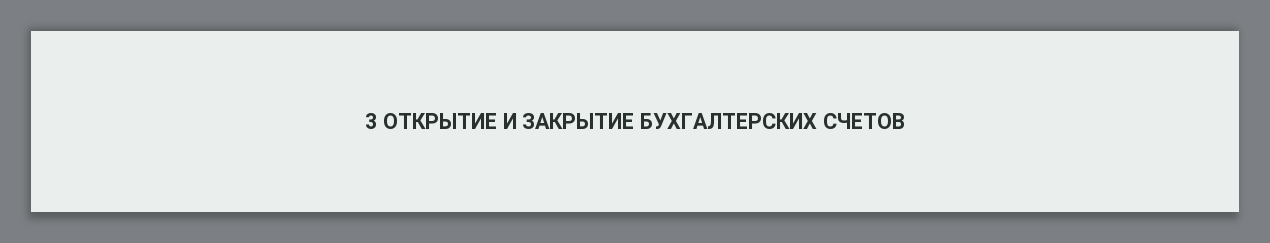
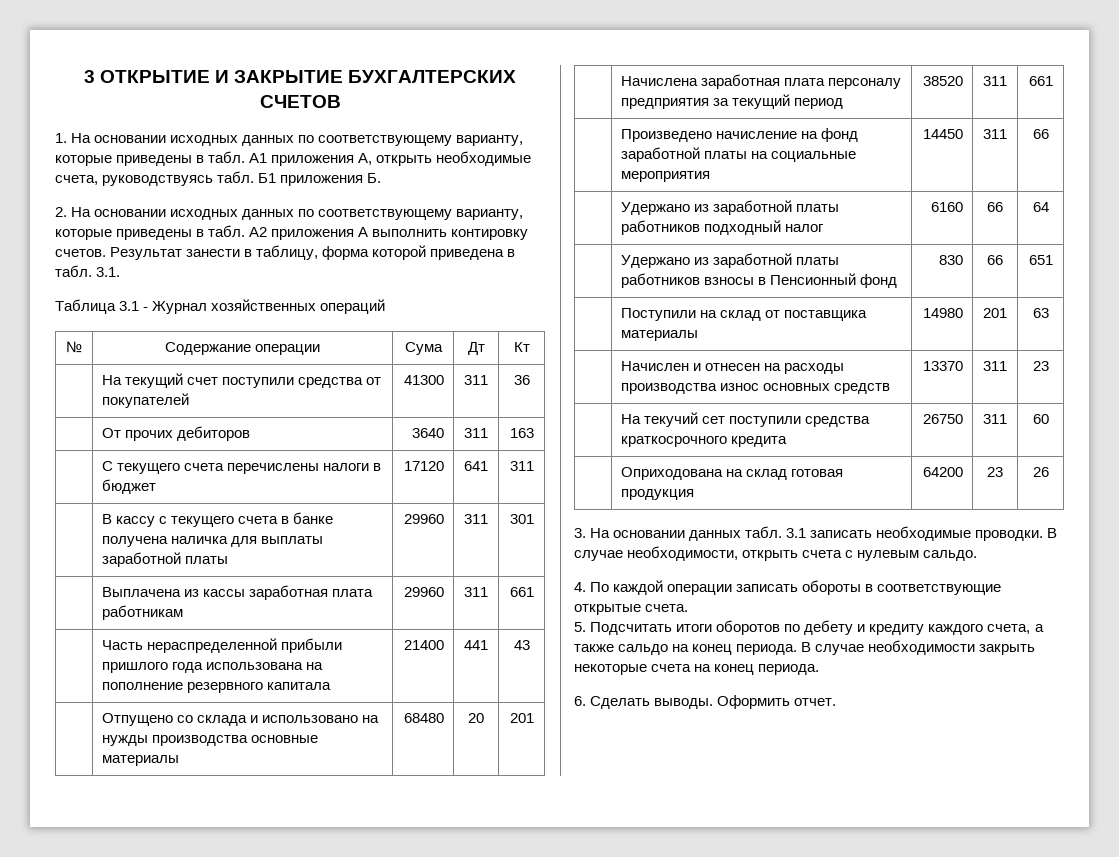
(906, 121) none -> [55,133,524,146] [55,151,532,166] [55,171,382,186] [55,207,524,220] [55,225,529,240] [55,245,516,260] [55,265,121,277] [55,299,386,314] [66,341,82,353] [164,342,321,355] [404,342,443,355] [467,342,485,355] [513,342,530,352] [102,373,382,388] [102,393,190,408] [403,375,444,385] [464,375,488,385] [513,375,530,385] [102,426,251,441] [411,428,444,438] [464,428,488,438] [509,428,534,438] [102,461,382,474] [102,479,157,494] [403,461,444,471] [464,461,488,471] [509,461,534,471] [102,512,334,527] [102,536,324,547] [102,552,229,567] [403,514,444,524] [464,514,488,524] [509,514,534,524] [102,585,374,600] [102,605,184,620] [403,587,444,597] [464,587,488,597] [509,587,534,597] [102,638,343,653] [102,662,324,673] [102,682,332,693] [403,640,444,650] [464,640,488,650] [513,640,530,650] [102,713,380,726] [102,735,319,746] [102,755,180,766] [403,713,444,723] [468,713,484,723] [509,713,534,723] [621,74,902,89] [621,94,844,109] [922,76,963,86] [983,76,1007,86] [1028,76,1053,86] [621,128,859,142] [621,147,857,162] [621,171,711,182] [922,129,963,139] [983,129,1007,139] [1032,129,1049,139] [621,200,840,215] [621,220,825,235] [930,202,963,212] [987,202,1003,212] [1032,202,1049,212] [621,253,840,268] [621,273,898,288] [938,255,963,265] [987,255,1003,265] [1028,255,1053,265] [621,308,868,321] [621,330,699,341] [922,308,963,318] [983,308,1007,318] [1032,308,1049,318] [621,361,845,374] [621,383,891,394] [922,361,963,371] [983,361,1007,371] [1032,361,1049,371] [621,412,871,427] [621,436,788,447] [922,414,963,424] [983,414,1007,424] [1032,414,1049,424] [621,467,844,480] [621,489,695,500] [922,467,963,477] [987,467,1003,477] [1032,467,1049,477] [574,526,1058,541] [574,546,978,561] [574,580,1002,595] [574,604,689,615] [574,620,1044,635] [574,640,1036,655] [574,664,820,675] [574,695,837,709] // 1. На основании исходных данных по соответствующему варианту, которые приведены в табл. А1 приложения А, открыть необходимые счета, руководствуясь табл. Б1 приложения Б. // 2. На основании исходных данных по соответствующему варианту, которые приведены в табл. А2 приложения А выполнить контировку счетов. Результат занести в таблицу, форма которой приведена в табл. 3.1. // Таблица 3.1 - Журнал хозяйственных операций // № | Содержание операции | Сума | Дт | Кт // | На текущий счет поступили средства от покупателей | 41300 | 311 | 36 // | От прочих дебиторов | 3640 | 311 | 163 // | С текущего счета перечислены налоги в бюджет | 17120 | 641 | 311 // | В кассу с текущего счета в банке получена наличка для выплаты заработной платы | 29960 | 311 | 301 // | Выплачена из кассы заработная плата работникам | 29960 | 311 | 661 // | Часть нераспределенной прибыли пришлого года использована на пополнение резервного капитала | 21400 | 441 | 43 // | Отпущено со склада и использовано на нужды производства основные материалы | 68480 | 20 | 201 // | Начислена заработная плата персоналу предприятия за текущий период | 38520 | 311 | 661 // | Произведено начисление на фонд заработной платы на социальные мероприятия | 14450 | 311 | 66 // | Удержано из заработной платы работников подходный налог | 6160 | 66 | 64 // | Удержано из заработной платы работников взносы в Пенсионный фонд | 830 | 66 | 651 // | Поступили на склад от поставщика материалы | 14980 | 201 | 63 // | Начислен и отнесен на расходы производства износ основных средств | 13370 | 311 | 23 // | На текучий сет поступили средства краткосрочного кредита | 26750 | 311 | 60 // | Оприходована на склад готовая продукция | 64200 | 23 | 26 // 3. На основании данных табл. 3.1 записать необходимые проводки. В случае необходимости, открыть счета с нулевым сальдо. // 4. По каждой операции записать обороты в соответствующие открытые счета. // 5. Подсчитать итоги оборотов по дебету и кредиту каждого счета, а также сальдо на конец периода. В случае необходимости закрыть некоторые счета на конец периода. // 6. Сделать выводы. Оформить отчет.

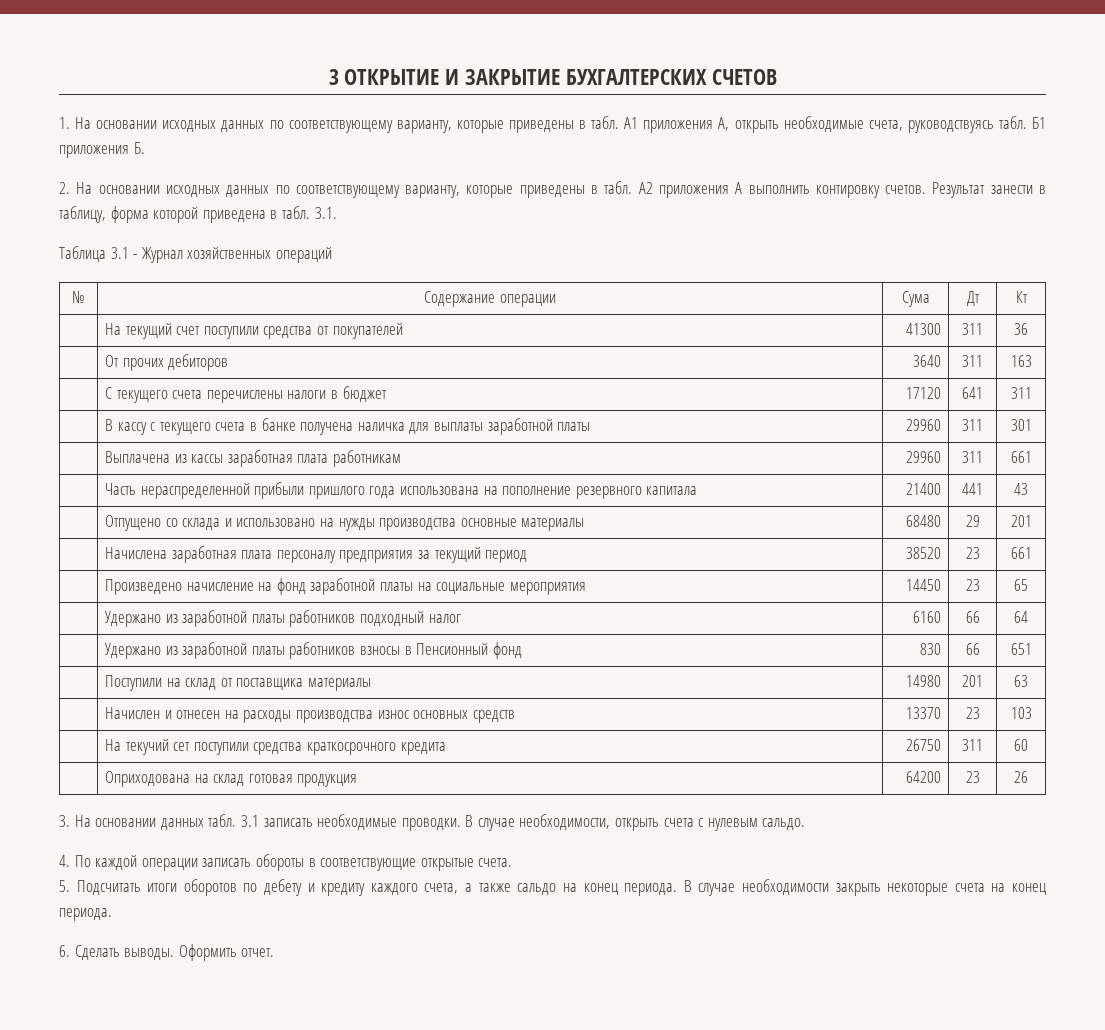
[468,713,484,723] 20 -> [965,515,980,527] 29
[983,76,1007,86] 311 -> [965,547,980,559] 23
[983,129,1007,139] [1032,129,1049,139] 311 | 66 -> [965,579,980,591] [1014,579,1028,591] 23 | 65
[983,361,1007,371] [1032,361,1049,371] 311 | 23 -> [965,707,980,719] [1010,707,1032,719] 23 | 103

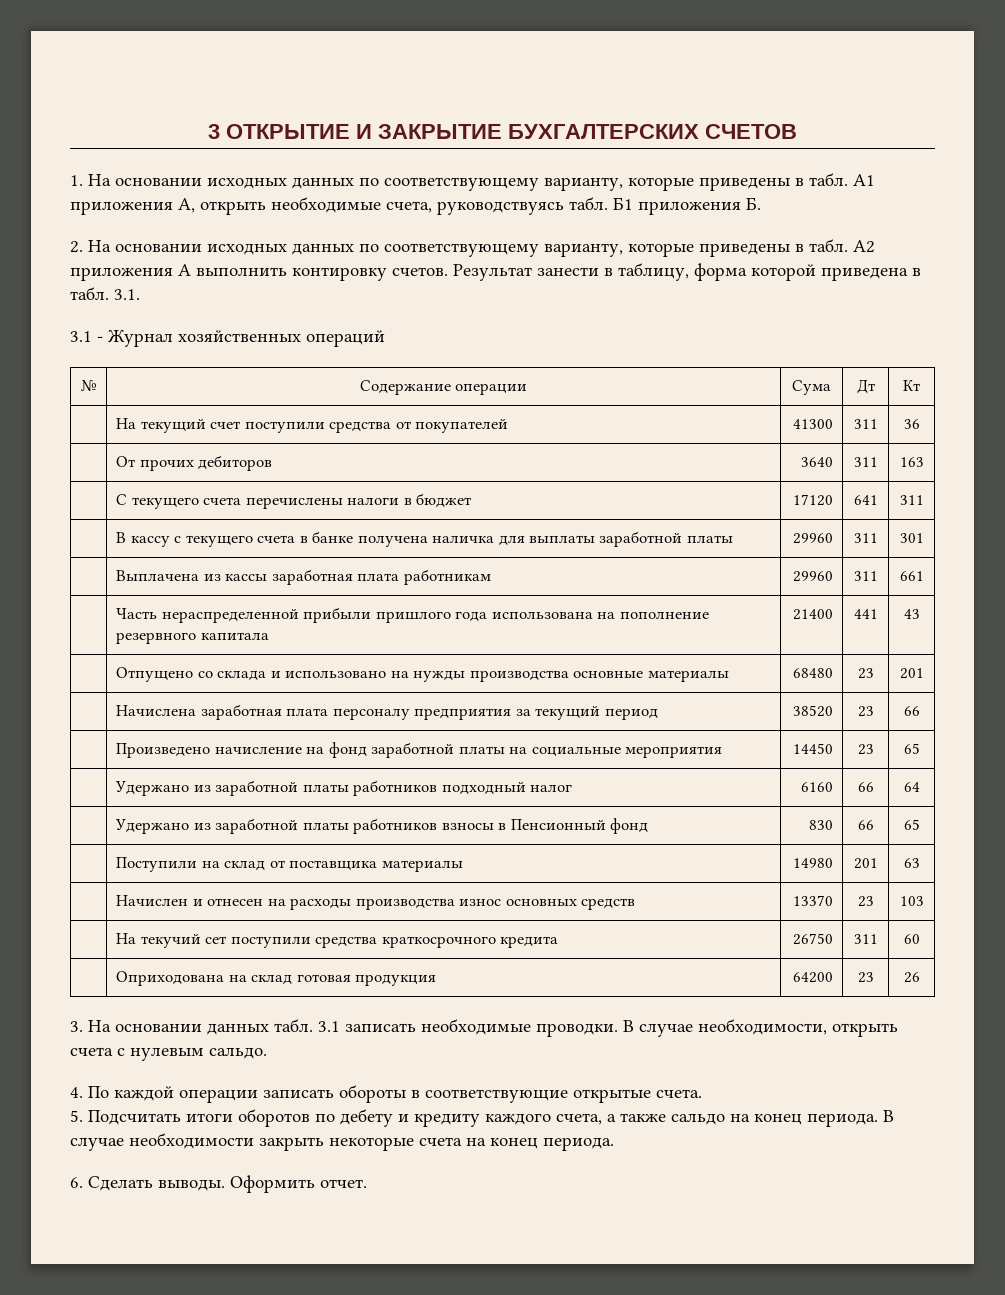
[59,246,106,262] Таблица -> (140, 294) none
[965,515,980,527] 29 -> [857,668,874,679] 23
[1010,547,1032,559] 661 -> [903,706,920,716] 66
[1010,643,1032,655] 651 -> [903,819,920,830] 65

